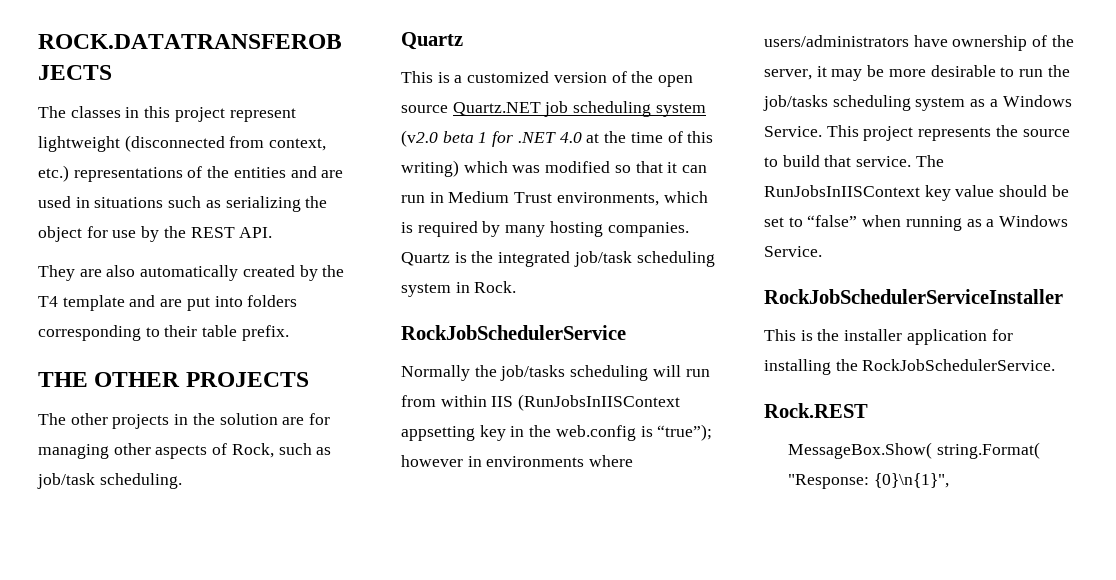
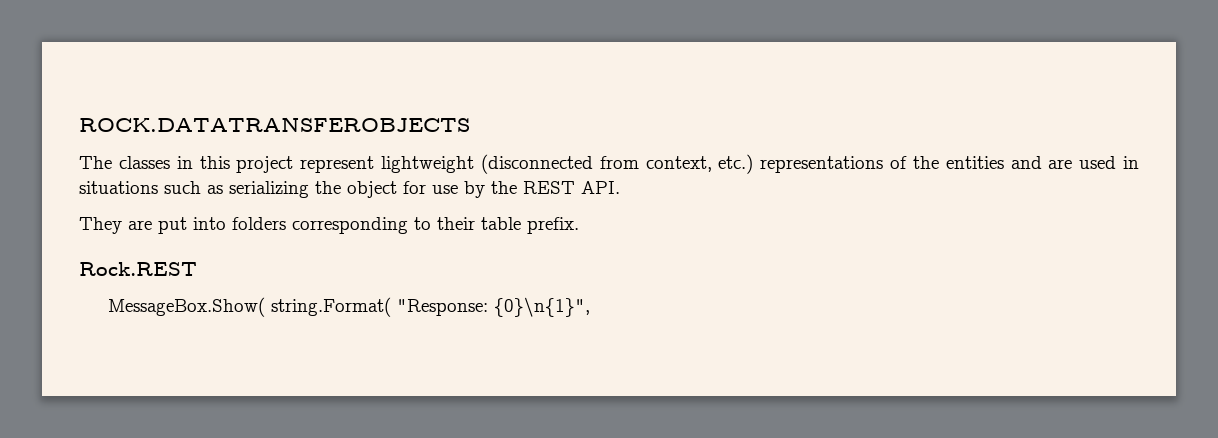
[106,265,345,281] [38,295,183,311] also automatically created by the T4 template and are -> (152, 225) none
[38,372,309,387] [38,413,331,429] [38,443,332,459] [37,473,182,489] [401,32,463,50] [401,71,694,87] [401,101,706,117] [401,130,714,147] [401,160,708,177] [401,191,708,206] [401,221,689,237] [401,251,715,267] [401,281,517,297] [401,325,626,340] [401,365,710,381] [401,394,681,411] [401,424,713,441] [401,455,634,467] [764,35,1074,51] [764,65,1070,81] [763,95,1072,111] [764,125,1070,141] [764,155,944,167] [764,185,1069,201] [764,215,1069,231] [764,246,822,257] [764,289,1063,304] [764,329,1013,345] [764,359,1056,375] // THE OTHER PROJECTS // The other projects in the solution are for managing other aspects of Rock, such as job/task scheduling. // Quartz // This is a customized version of the open source Quartz.NET job scheduling system (v2.0 beta 1 for .NET 4.0 at the time of this writing) which was modified so that it can run in Medium Trust environments, which is required by many hosting companies. Quartz is the integrated job/task scheduling system in Rock. // RockJobSchedulerService // Normally the job/tasks scheduling will run from within IIS (RunJobsInIISContext appsetting key in the web.config is “true”); however in environments where users/administrators have ownership of the server, it may be more desirable to run the job/tasks scheduling system as a Windows Service. This project represents the source to build that service. The RunJobsInIISContext key value should be set to “false” when running as a Windows Service. // RockJobSchedulerServiceInstaller // This is the installer application for installing the RockJobSchedulerService. -> (579, 225) none

